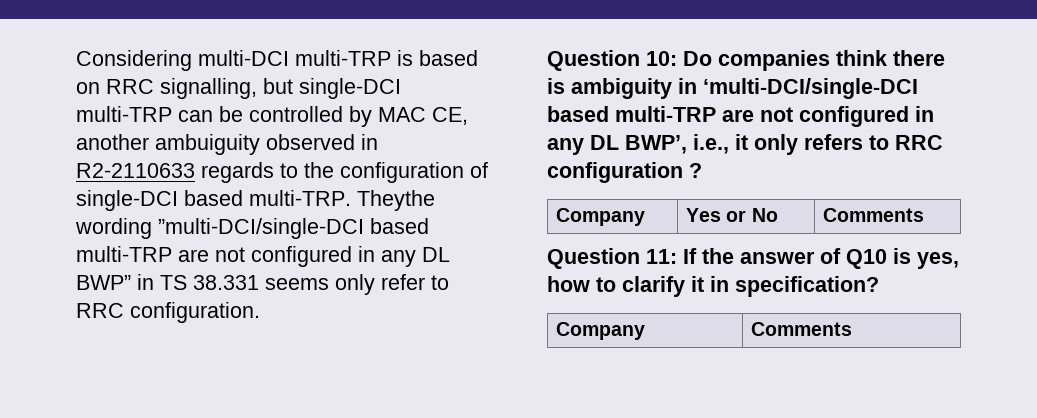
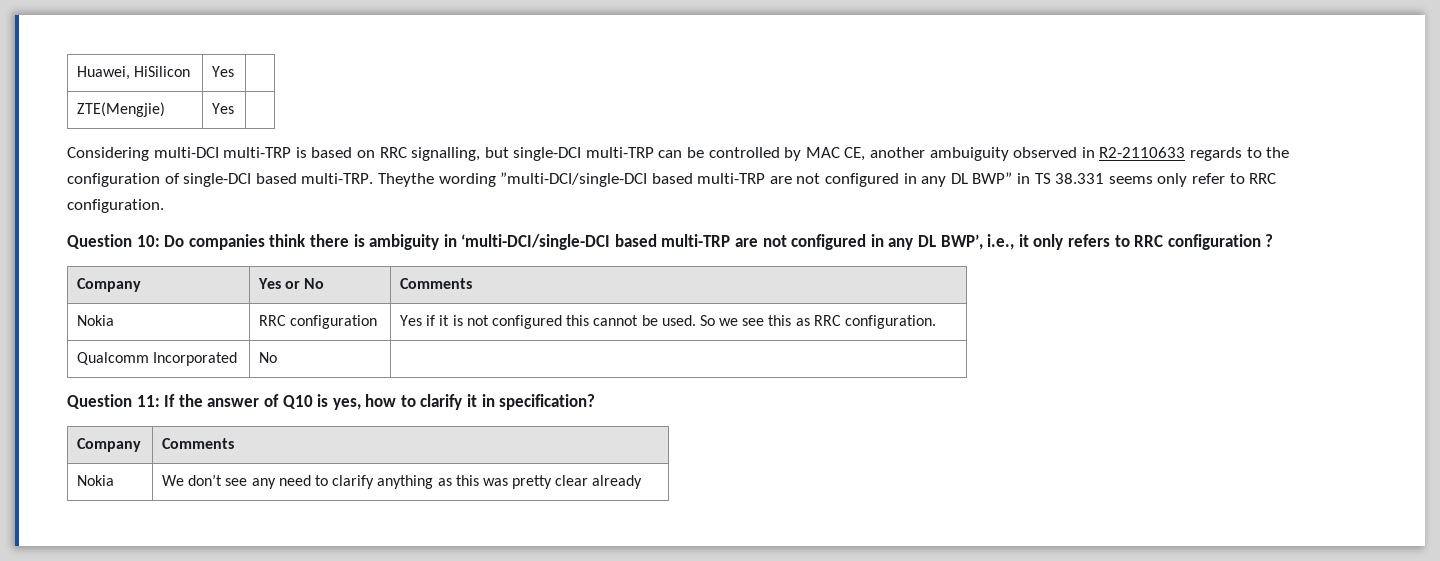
(76, 60) none -> [77,66,191,80] [212,66,235,77] [77,102,166,117] [212,103,235,114] Huawei, HiSilicon | Yes | // ZTE(Mengjie) | Yes | //
(925, 215) none -> [77,315,115,326] [259,315,378,329] [400,315,937,329] [77,352,238,366] [259,352,278,363] // Nokia | RRC configuration | Yes if it is not configured this cannot be used. So we see this as RRC configuration. // Qualcomm Incorporated | No |
(853, 329) none -> [77,475,115,486] [162,474,643,489] // Nokia | We don’t see any need to clarify anything as this was pretty clear already

